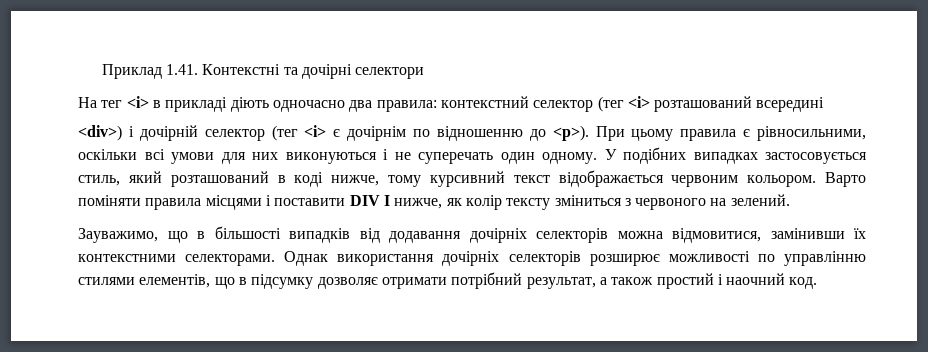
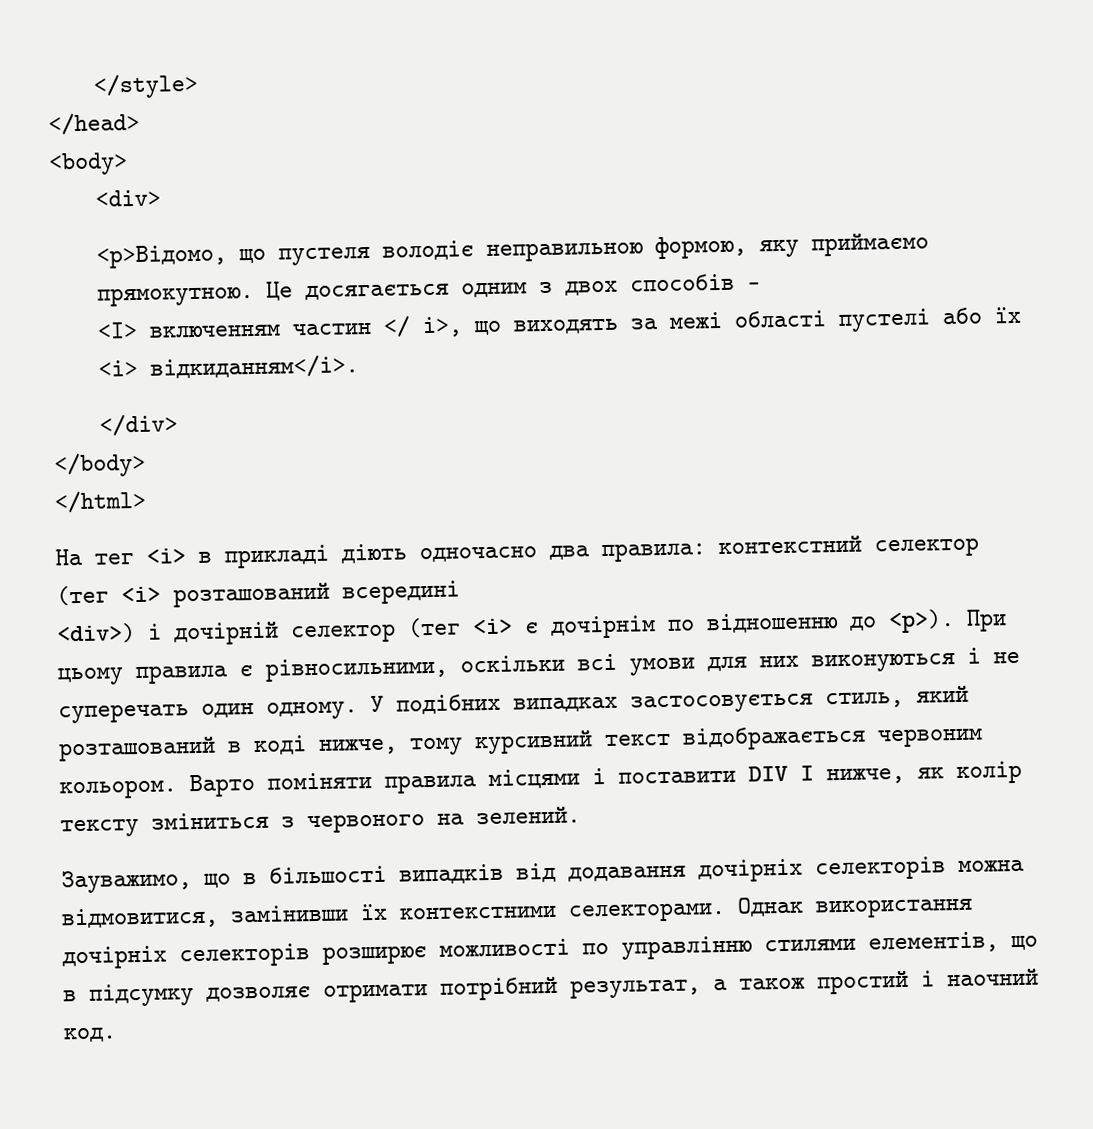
[101,64,425,79] Приклад 1.41. Контекстні та дочірні селектори -> [92,72,198,99] [48,111,140,136] [48,152,128,176] [94,189,161,207] [95,232,929,269] [96,273,761,307] [96,306,1021,339] [97,354,359,380] [98,413,178,437] [54,451,146,478] [54,489,147,514] </style> // </head> // <body> // <div> // <p>Відомо, що пустеля володіє неправильною формою, яку приймаємо прямокутною. Це досягається одним з двох способів - // <I> включенням частин </ i>, що виходять за межі області пустелі або їх <i> відкиданням</i>. // </div> // </body> // </html>

